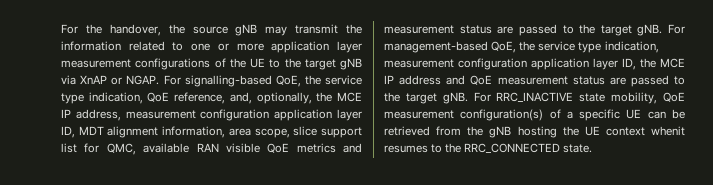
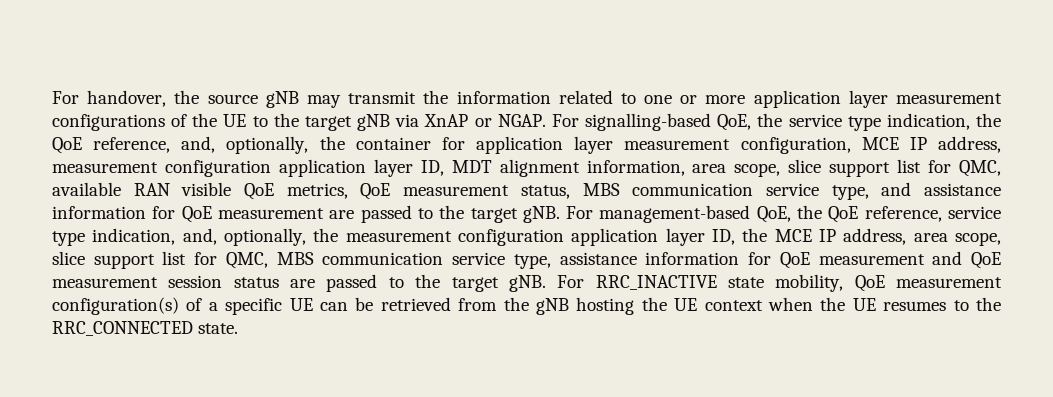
[61,24,102,34] For the -> [52,91,79,104] For
(143, 98) none -> [975,113,1001,127] the
(333, 97) none -> [355,136,851,154] container for application layer measurement configuration,
[296,143,362,153] [384,25,492,34] metrics and measurement status -> [286,182,1002,200] [52,206,324,223] metrics, QoE measurement status, MBS communication service type, and assistance information for QoE measurement
[538,41,659,53] service type indication, -> [828,206,1001,223] [52,228,339,246] QoE reference, service type indication, and, optionally, the
[399,75,442,85] address -> [843,228,1002,246] [52,251,925,269] address, area scope, slice support list for QMC, MBS communication service type, assistance information for QoE measurement
(568, 80) none -> [168,275,223,288] session
[651,126,685,136] whenit -> [767,297,876,311] when the UE

